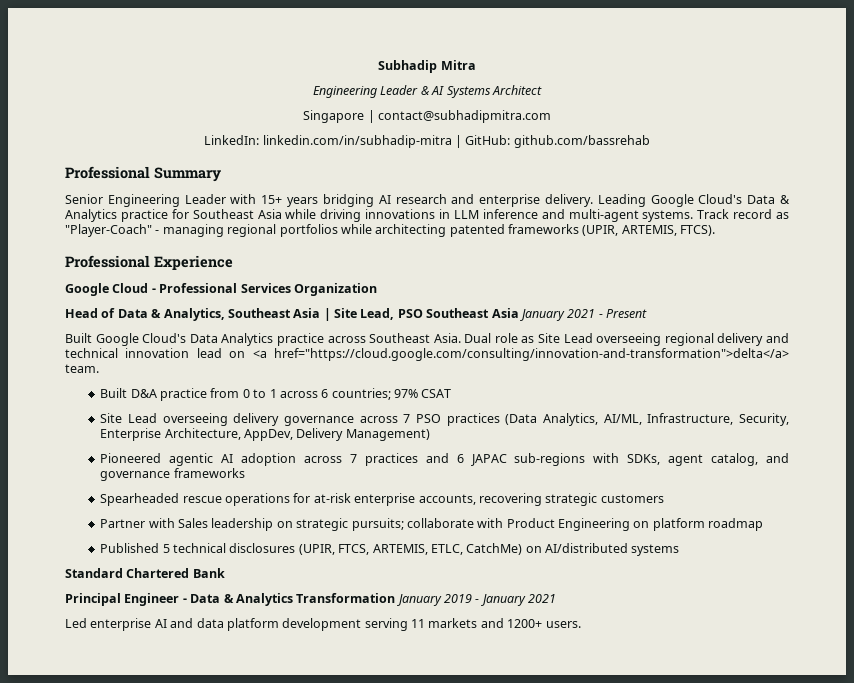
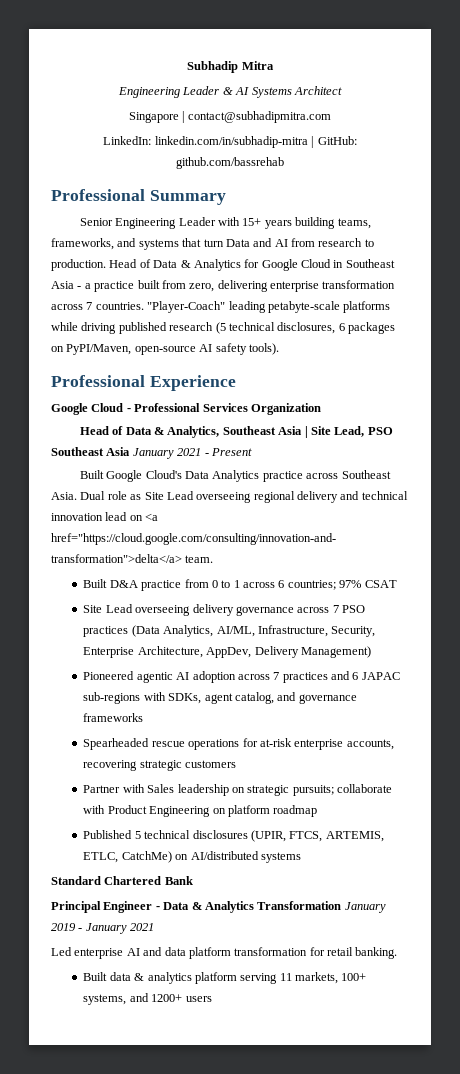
[322,194,790,207] [65,209,789,222] [65,224,716,237] bridging AI research and enterprise delivery. Leading Google Cloud's Data & Analytics practice for Southeast Asia while driving innovations in LLM inference and multi-agent systems. Track record as "Player-Coach" - managing regional portfolios while architecting patented frameworks (UPIR, ARTEMIS, FTCS). -> [295,217,371,229] [51,238,374,250] [51,259,395,271] [51,280,396,292] [51,301,391,313] [51,322,395,334] [51,343,279,355] building teams, frameworks, and systems that turn Data and AI from research to production. Head of Data & Analytics for Google Cloud in Southeast Asia - a practice built from zero, delivering enterprise transformation across 7 countries. "Player-Coach" leading petabyte-scale platforms while driving published research (5 technical disclosures, 6 packages on PyPI/Maven, open-source AI safety tools).
[282,618,478,631] development serving 11 markets -> [234,947,398,959] [83,972,367,984] [83,994,127,1005] transformation for retail banking. // Built data & analytics platform serving 11 markets, 100+ systems,
[545,621,581,628] users. -> [185,996,212,1002] users

